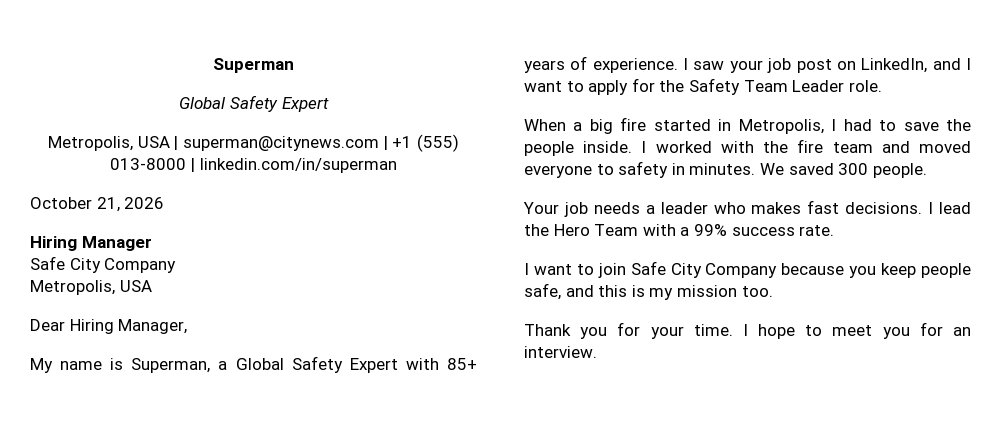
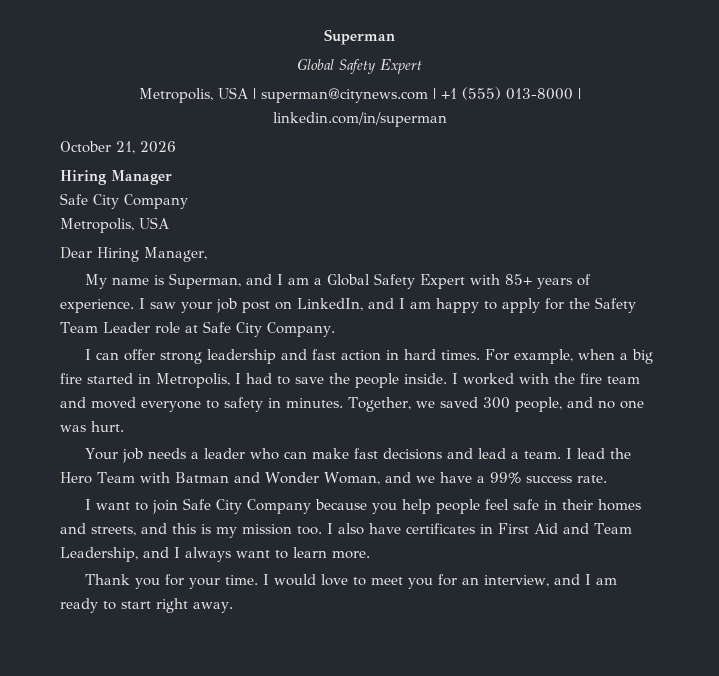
(211, 365) none -> [246,274,310,285] and I am
[524,81,562,92] want -> [410,298,479,313] am happy
[848,80,882,92] [524,119,566,131] role. // When -> [154,321,335,337] [85,349,616,364] role at Safe City Company. // I can offer strong leadership and fast action in hard times. For example, when
[759,163,927,178] We saved 300 people. -> [348,397,644,412] [60,421,124,432] Together, we saved 300 people, and no one was hurt.
[751,200,923,214] makes fast decisions. -> [284,448,562,460] can make fast decisions and lead a team.
(676, 230) none -> [174,472,472,485] Batman and Wonder Woman, and we have
[881,263,971,278] [524,283,561,300] keep people safe, -> [402,499,642,514] [60,523,136,536] help people feel safe in their homes and streets,
(773, 291) none -> [327,523,632,535] [60,547,370,562] I also have certificates in First Aid and Team Leadership, and I always want to learn more.
[758,324,796,339] hope -> [274,574,349,586] would love
[524,346,597,358] interview. -> [484,574,618,587] [60,598,233,613] interview, and I am ready to start right away.

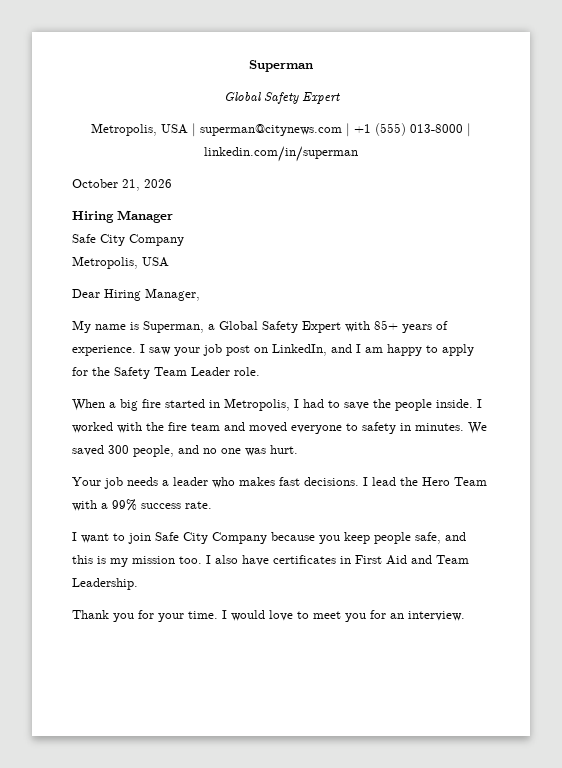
[246,274,310,285] and I am -> (204, 327) none
[154,321,335,337] [85,349,616,364] role at Safe City Company. // I can offer strong leadership and fast action in hard times. For example, when -> [234,367,260,376] [72,399,105,411] role. // When
[348,397,435,412] Together, we -> [468,422,487,434] We
[284,448,562,460] can make fast decisions and lead a team. -> [239,477,359,486] makes fast decisions.
[174,472,472,485] Batman and Wonder Woman, and we have -> (97, 505) none
[402,499,642,514] [60,523,136,536] help people feel safe in their homes and streets, -> [344,532,441,544] keep people safe,
[60,547,370,562] Leadership, and I always want to learn more. -> [72,578,138,590] Leadership.
[484,574,618,587] [60,598,233,613] interview, and I am ready to start right away. -> [408,611,465,621] interview.

